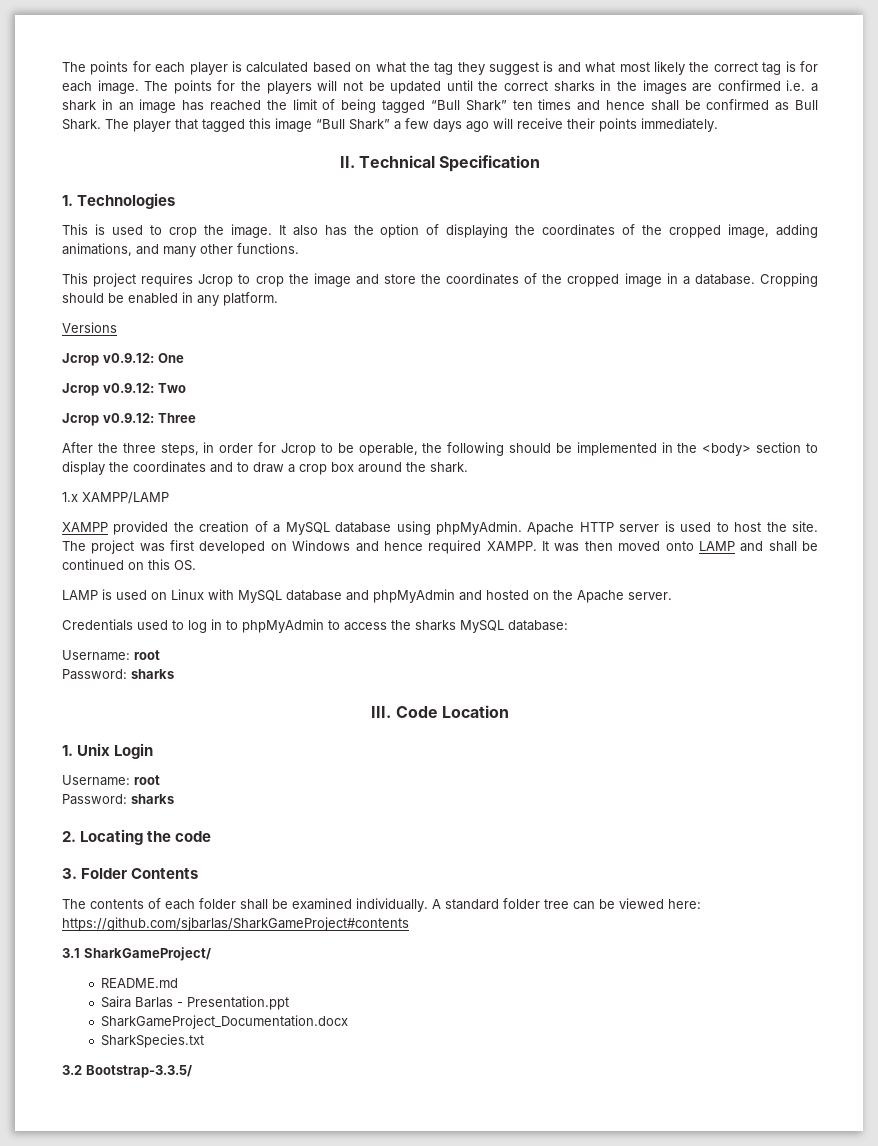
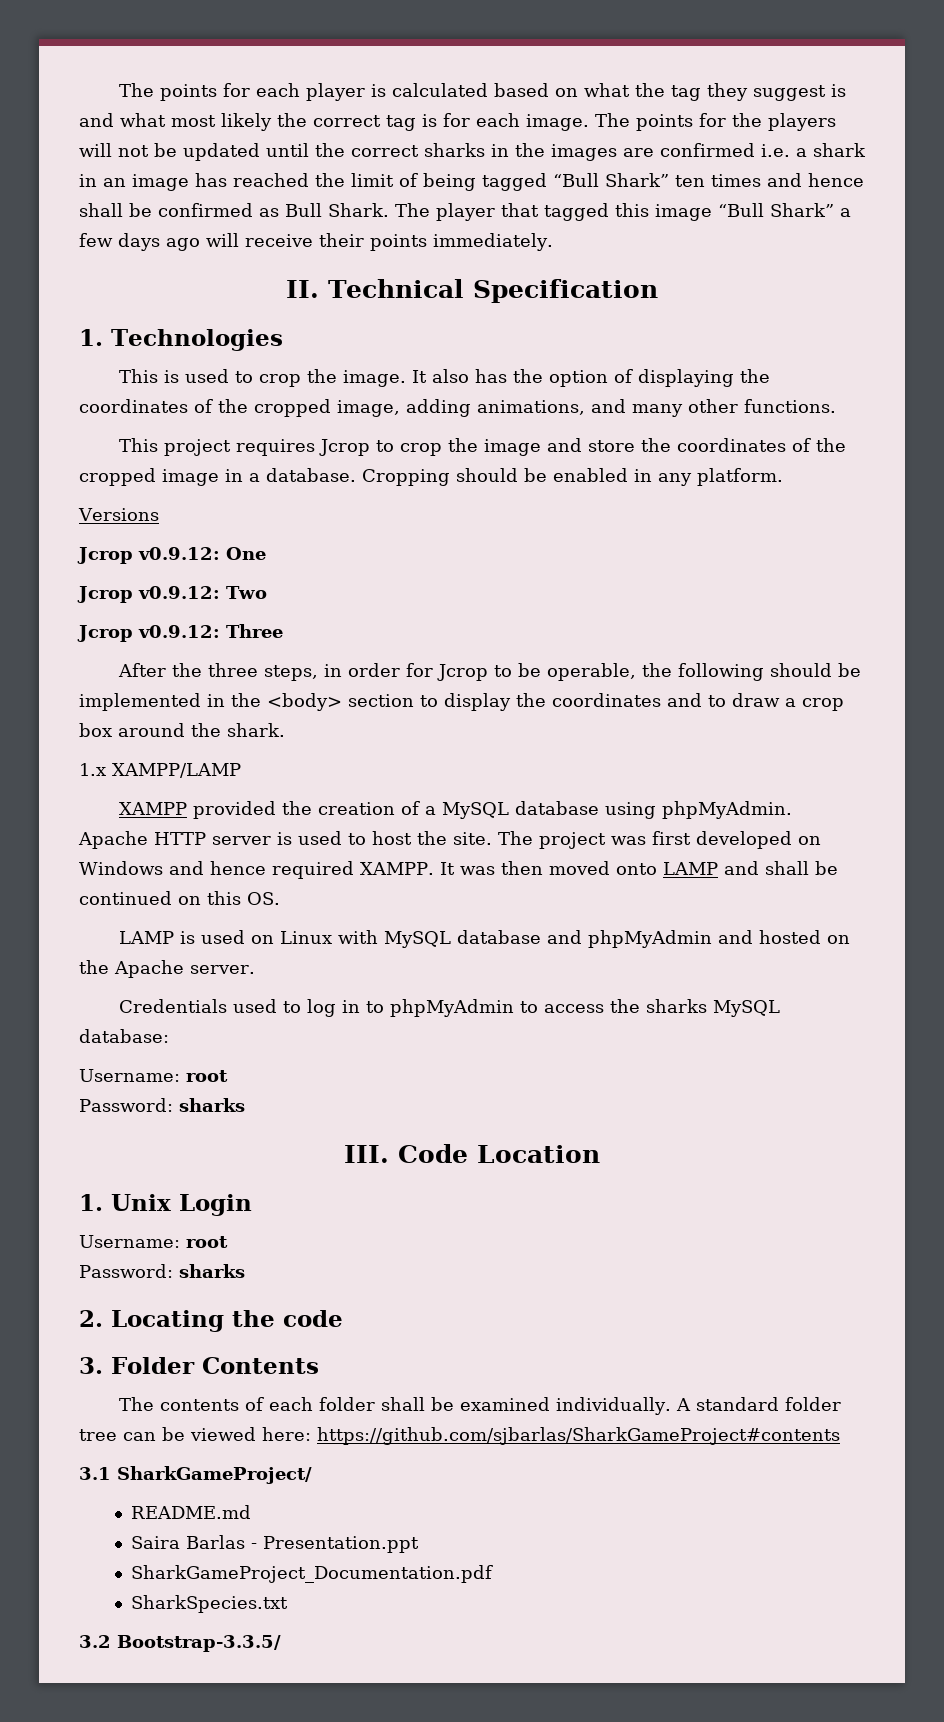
[101,1015,349,1029] SharkGameProject_Documentation.docx -> [130,1565,493,1583] SharkGameProject_Documentation.pdf

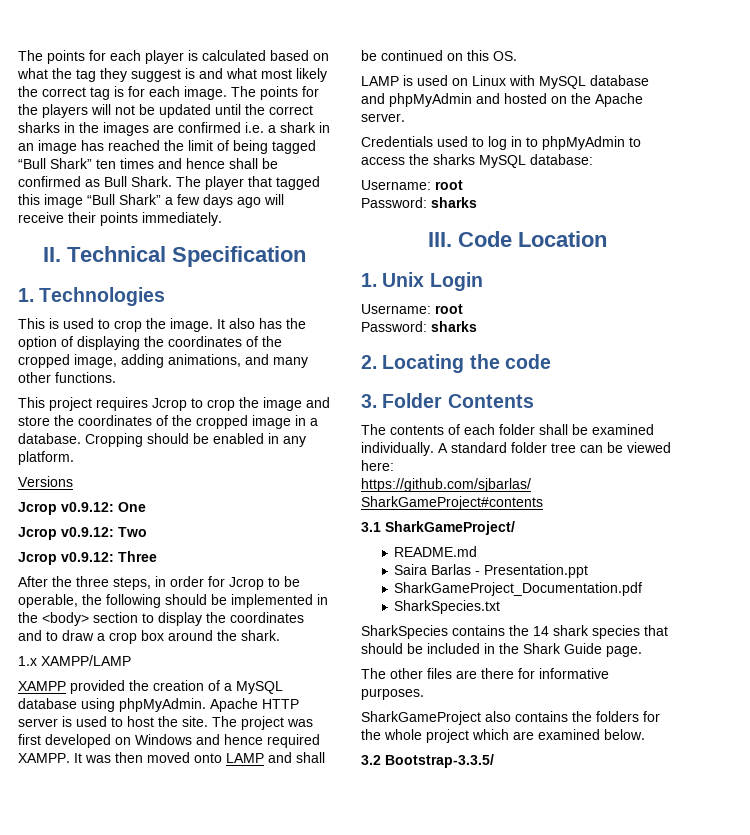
(288, 1604) none -> [361,625,668,639] [361,643,642,657] [361,668,609,679] [361,688,424,700] [361,711,660,725] [361,729,645,743] // SharkSpecies contains the 14 shark species that should be included in the Shark Guide page. // The other files are there for informative purposes. // SharkGameProject also contains the folders for the whole project which are examined below.

